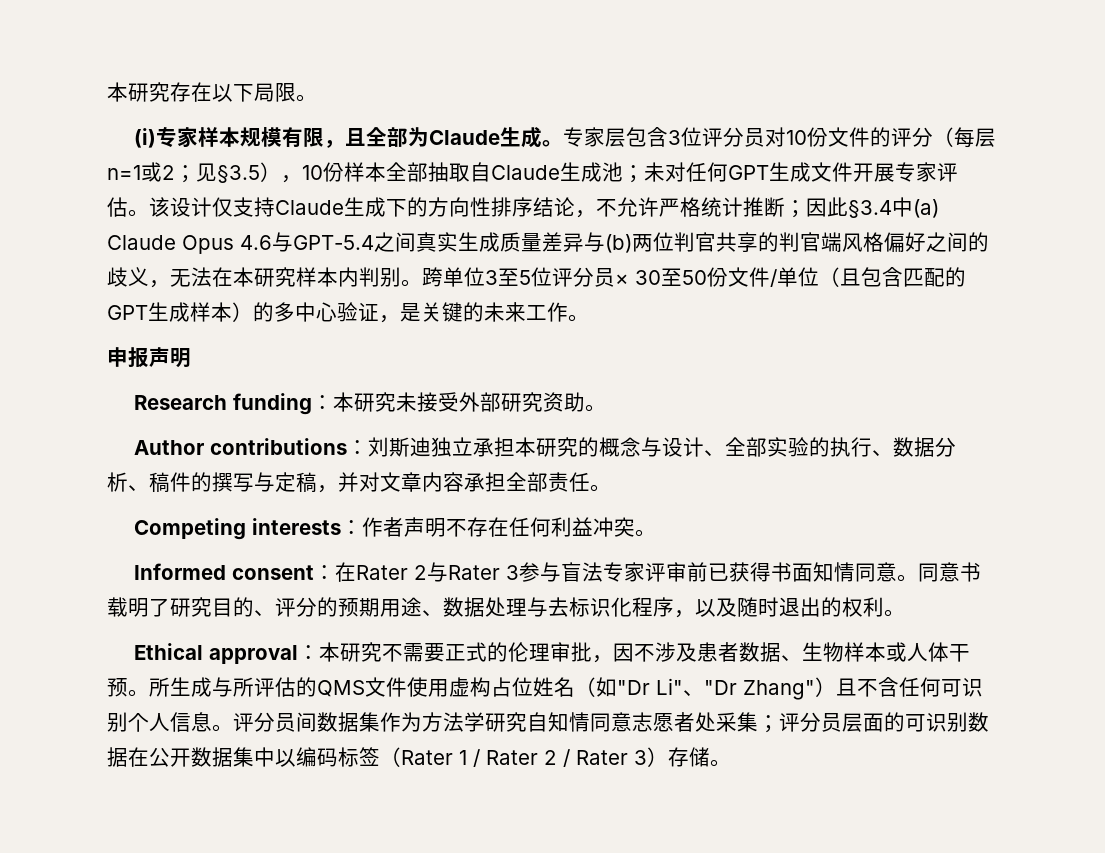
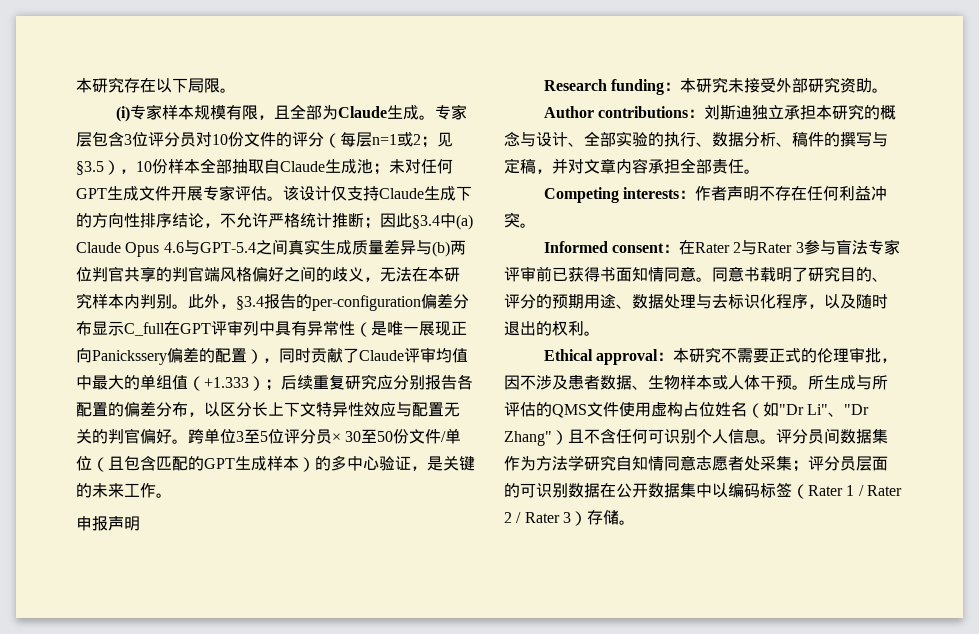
(422, 283) none -> [188,293,469,311] [76,320,467,337] [76,347,468,365] [76,374,473,391] [76,401,460,417] [76,428,188,444] 此外，§3.4报告的per-configuration偏差分布显示C_full在GPT评审列中具有异常性（是唯一展现正向Panickssery偏差的配置），同时贡献了Claude评审均值中最大的单组值（+1.333）；后续重复研究应分别报告各配置的偏差分布，以区分长上下文特异性效应与配置无关的判官偏好。

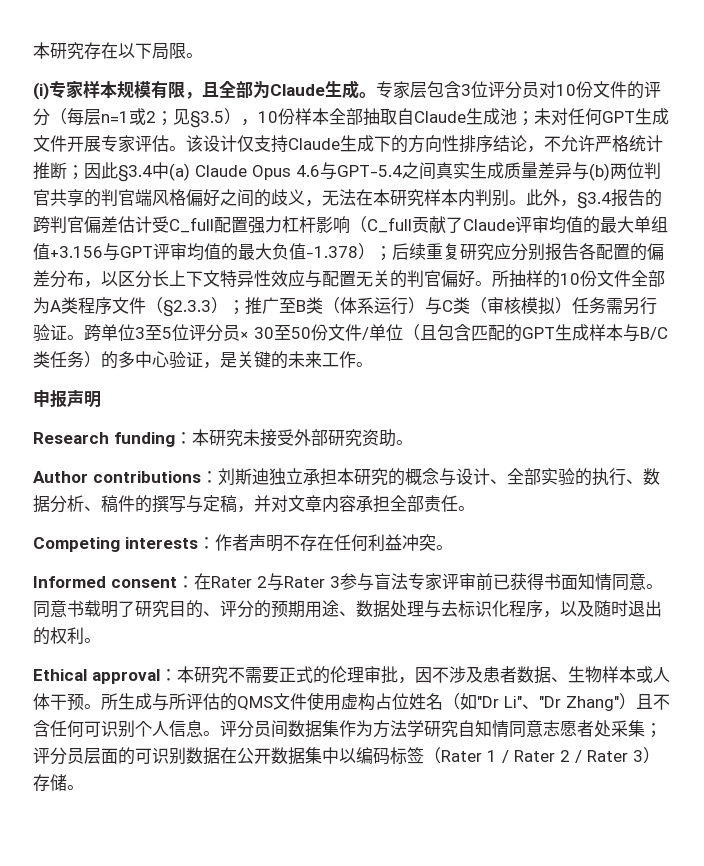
[312,293,469,311] [76,320,467,337] [76,347,311,365] per-configuration偏差分布显示C_full在GPT评审列中具有异常性（是唯一展现正向Panickssery偏差的配置），同时 -> [33,216,412,234] 跨判官偏差估计受C_full配置强力杠杆影响（C_full
[76,374,249,391] 中最大的单组值（+1.333 -> [583,216,668,234] [33,243,358,261] 的最大单组值+3.156与GPT评审均值的最大负值−1.378
(188, 441) none -> [492,270,665,288] [33,297,657,317] [33,324,84,342] 所抽样的10份文件全部为A类程序文件（§2.3.3）；推广至B类（体系运行）与C类（审核模拟）任务需另行验证。
(299, 463) none -> [623,324,668,342] [33,351,84,368] 与B/C类任务

